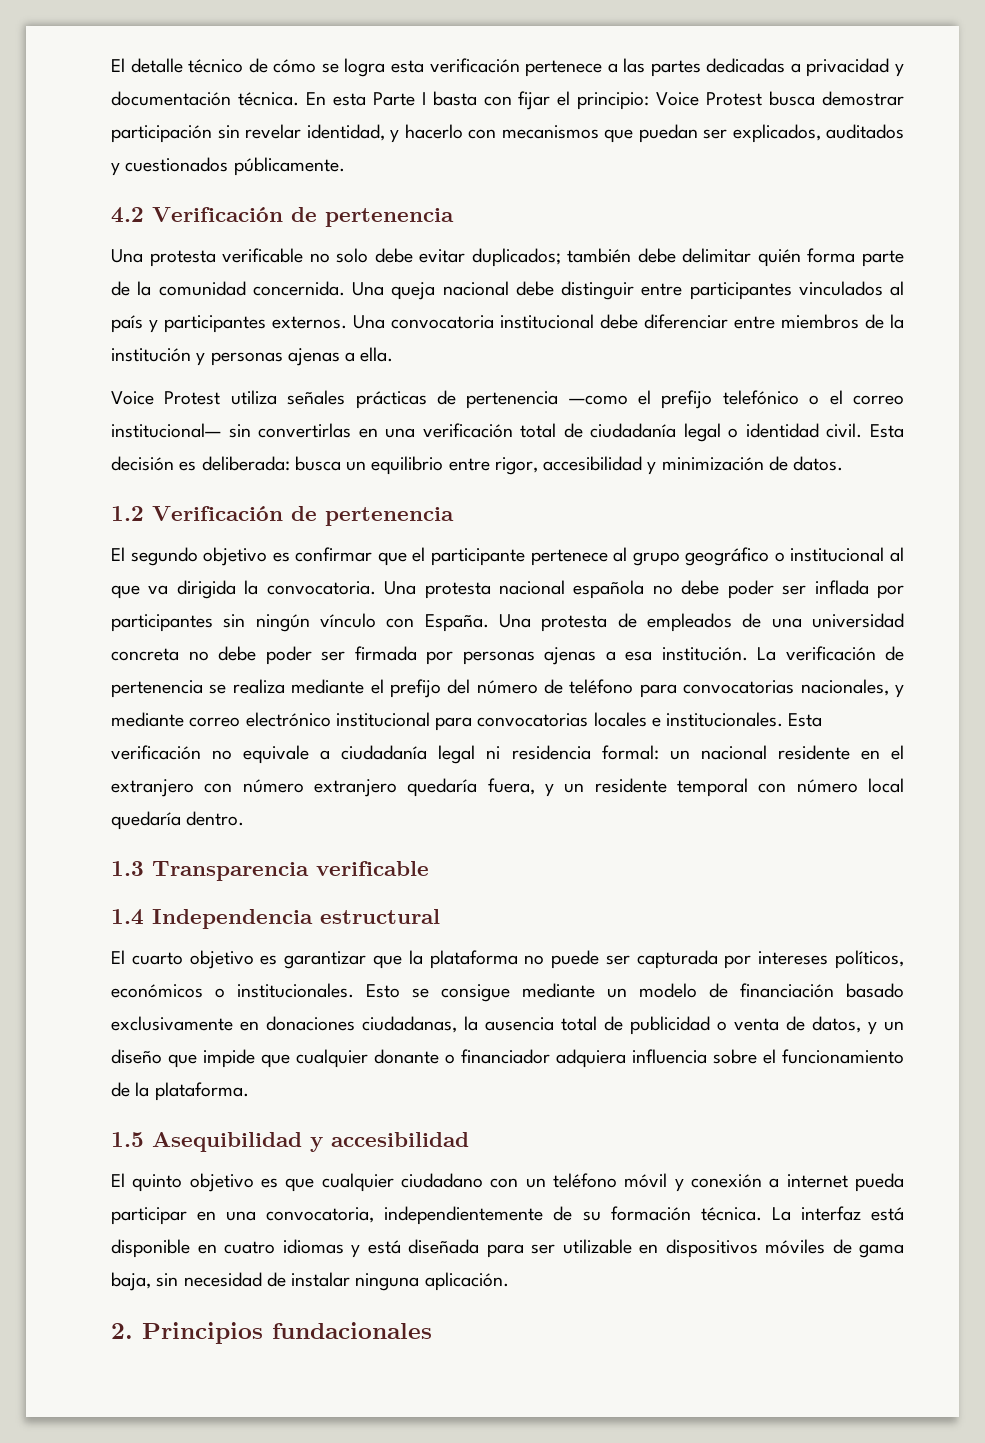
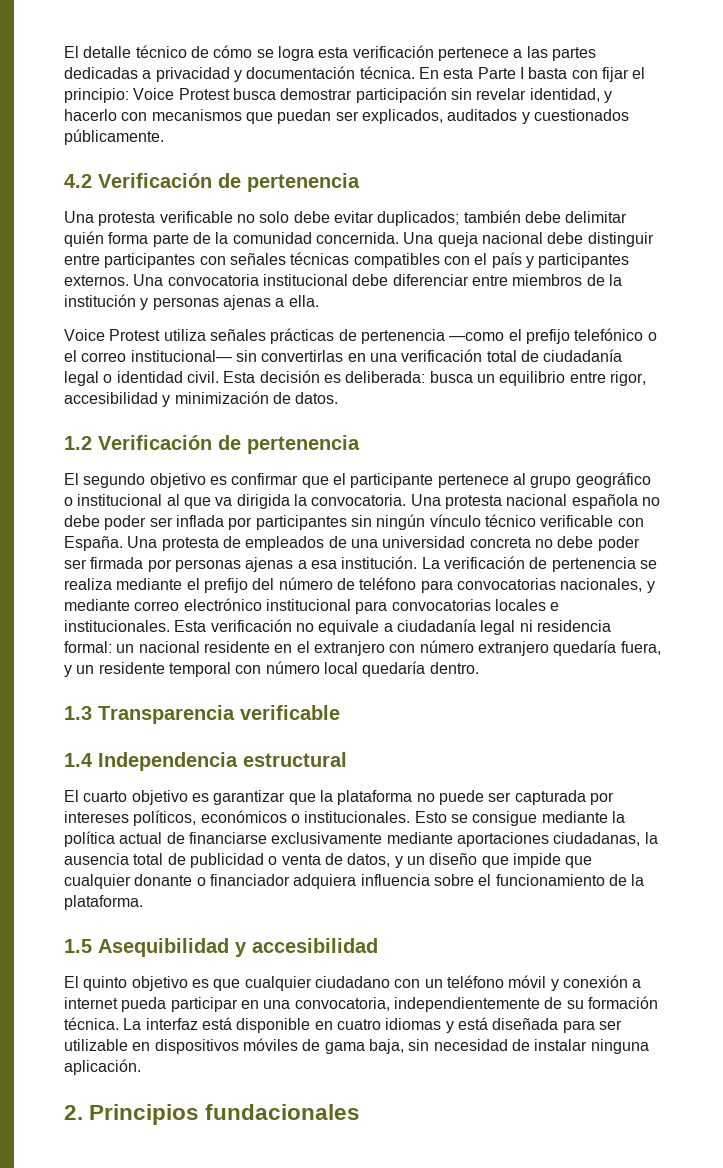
[798,281,904,296] vinculados al -> [199,252,488,268] con señales técnicas compatibles con el
(376, 620) none -> [484,514,614,527] técnico verificable
[607,983,904,998] [111,1016,355,1031] un modelo de financiación basado exclusivamente en donaciones -> [611,811,625,823] [64,831,549,847] la política actual de financiarse exclusivamente mediante aportaciones

